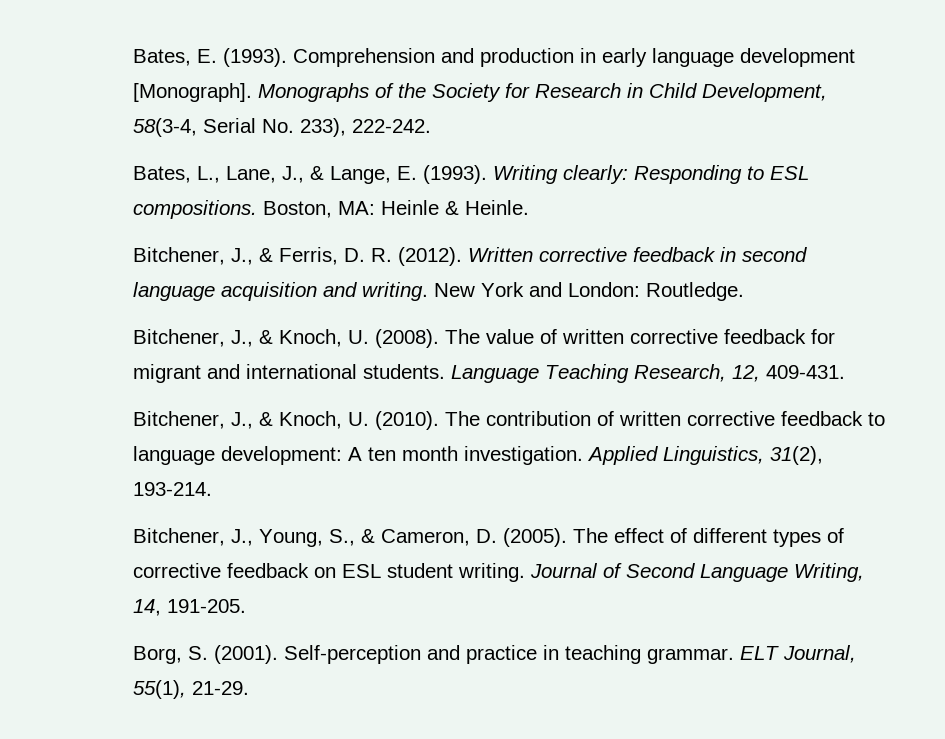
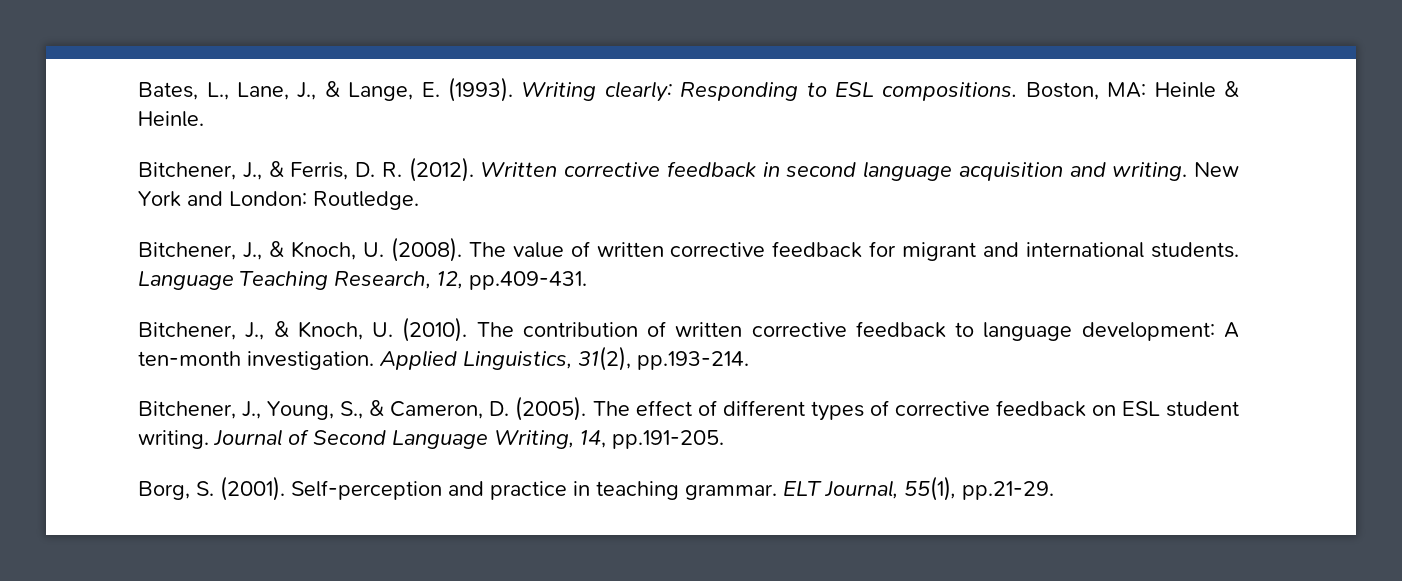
[132,48,855,67] [132,83,827,102] [132,118,431,137] [132,166,191,183] Bates, E. (1993). Comprehension and production in early language development [Monograph]. Monographs of the Society for Research in Child Development, 58(3-4, Serial No. 233), 222-242. // Bates, -> [138,82,199,100] Bates,
[765,365,845,379] 409-431. -> [469,271,588,290] pp.409-431.
[367,446,458,461] ten month -> [138,351,242,366] ten-month
[132,482,212,496] 193-214. -> [637,351,750,370] pp.193-214.
[166,599,246,613] 191-205. -> [612,430,725,449] pp.191-205.
[191,681,249,695] 21-29. -> [962,481,1055,500] pp.21-29.

